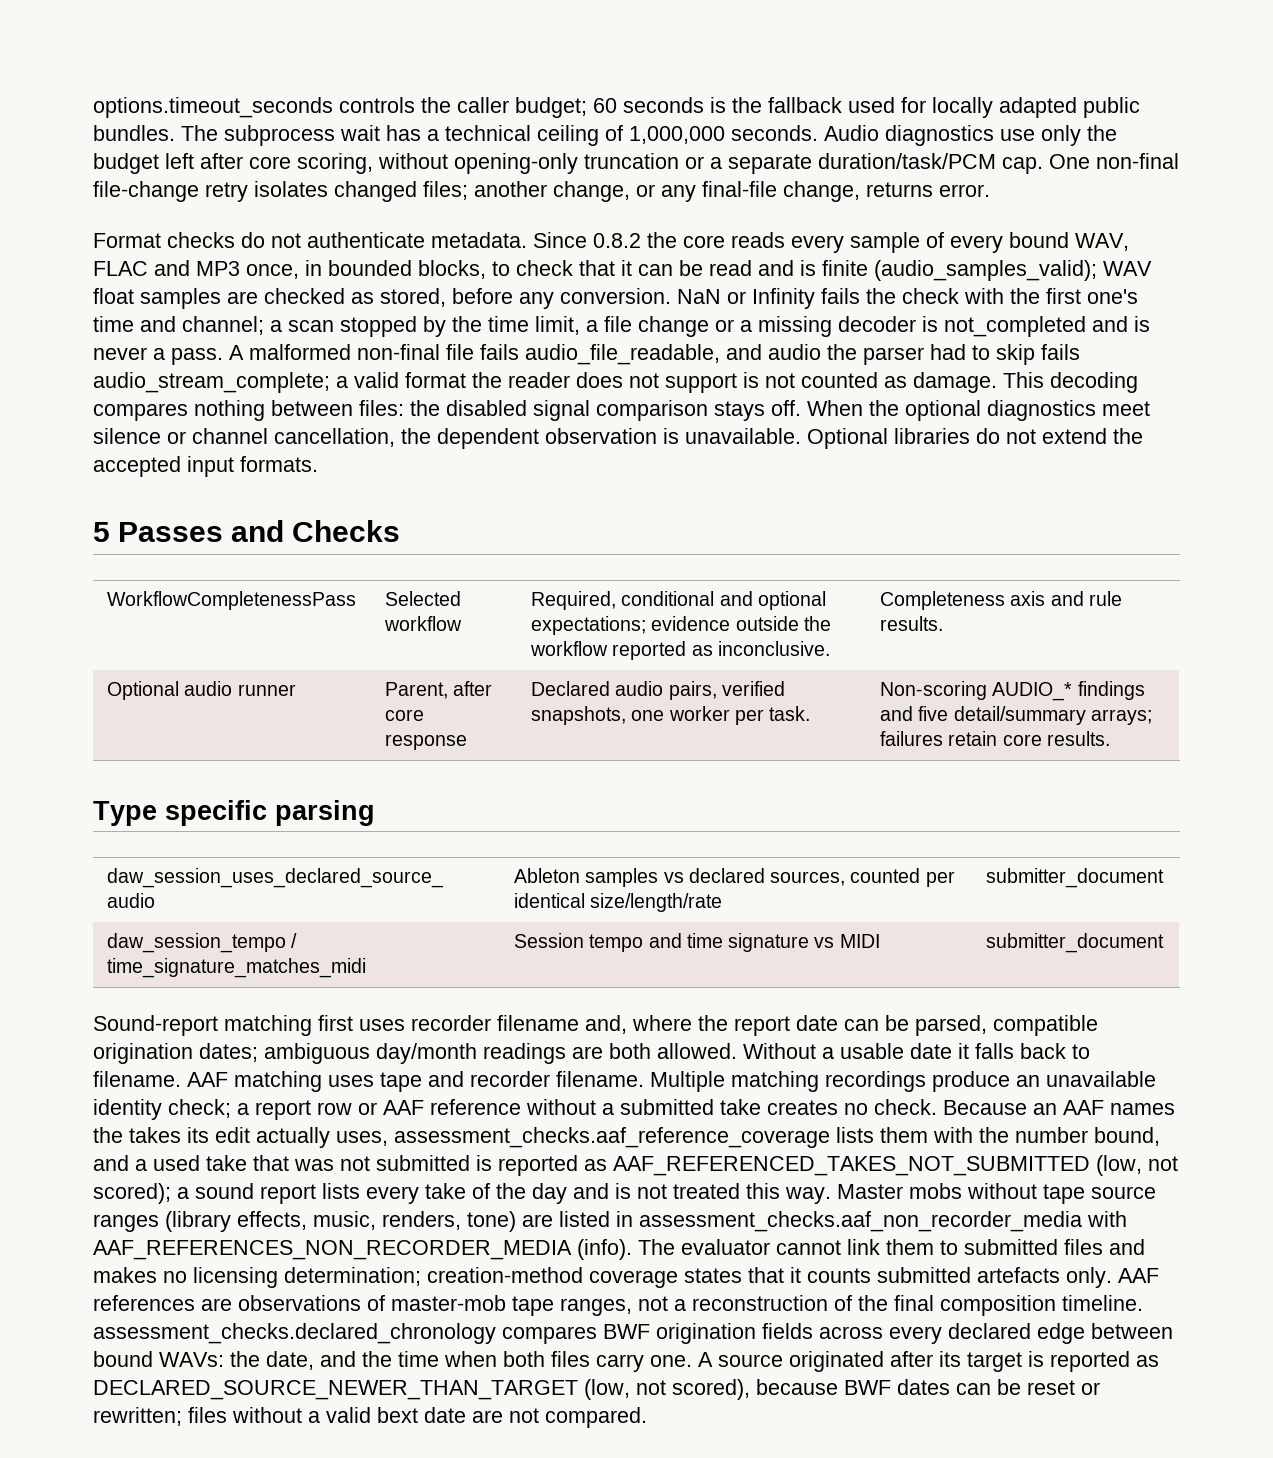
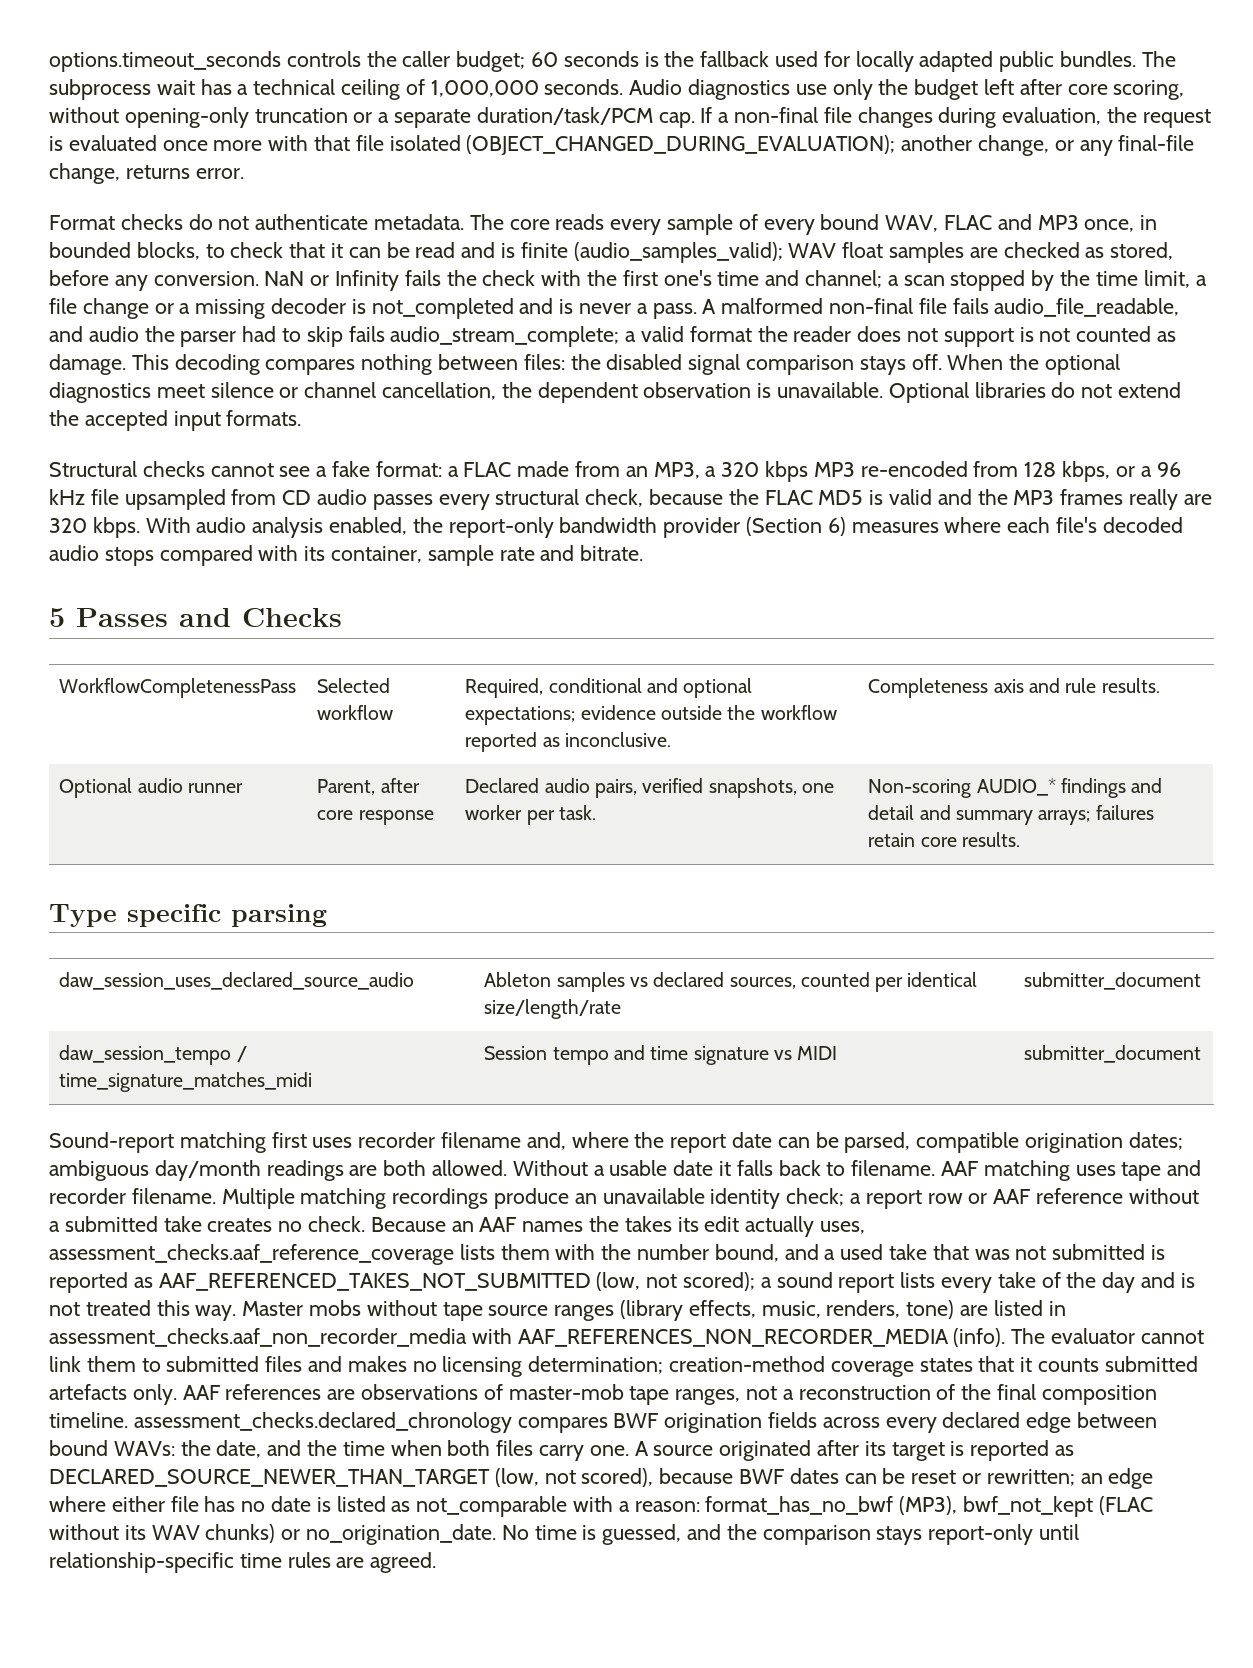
[1049,153,1179,169] [93,181,468,202] One non-final file-change retry isolates changed files; -> [700,107,1211,128] [49,135,896,155] If a non-final file changes during evaluation, the request is evaluated once more with that file isolated (OBJECT_CHANGED_DURING_EVALUATION);
[533,232,677,248] Since 0.8.2 the -> [469,214,504,230] The
(318, 464) none -> [49,461,1181,482] [49,489,1212,510] [49,517,1183,538] [49,545,644,566] // Structural checks cannot see a fake format: a FLAC made from an MP3, a 320 kbps MP3 re-encoded from 128 kbps, or a 96 kHz file upsampled from CD audio passes every structural check, because the FLAC MD5 is valid and the MP3 frames really are 320 kbps. With audio analysis enabled, the report-only bandwidth provider (Section 6) measures where each file's decoded audio stops compared with its container, sample rate and bitrate.
[918,706,1086,725] five detail/summary -> [868,805,1033,825] detail and summary
[188,1407,647,1428] files without a valid bext date are not compared. -> [1080,1468,1154,1489] [49,1496,1153,1517] [49,1524,1080,1545] [49,1552,437,1573] an edge where either file has no date is listed as not_comparable with a reason: format_has_no_bwf (MP3), bwf_not_kept (FLAC without its WAV chunks) or no_origination_date. No time is guessed, and the comparison stays report-only until relationship-specific time rules are agreed.

